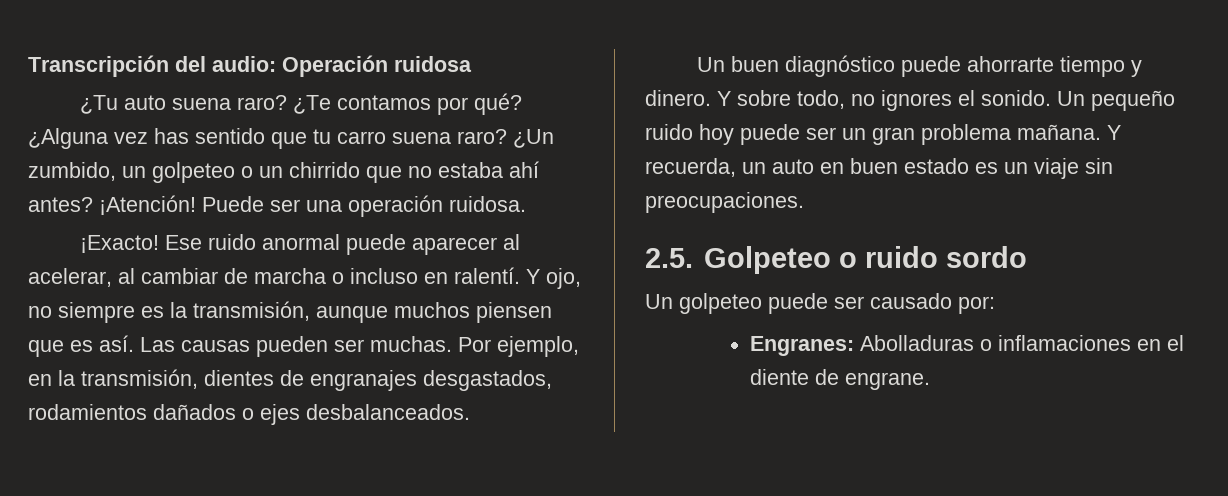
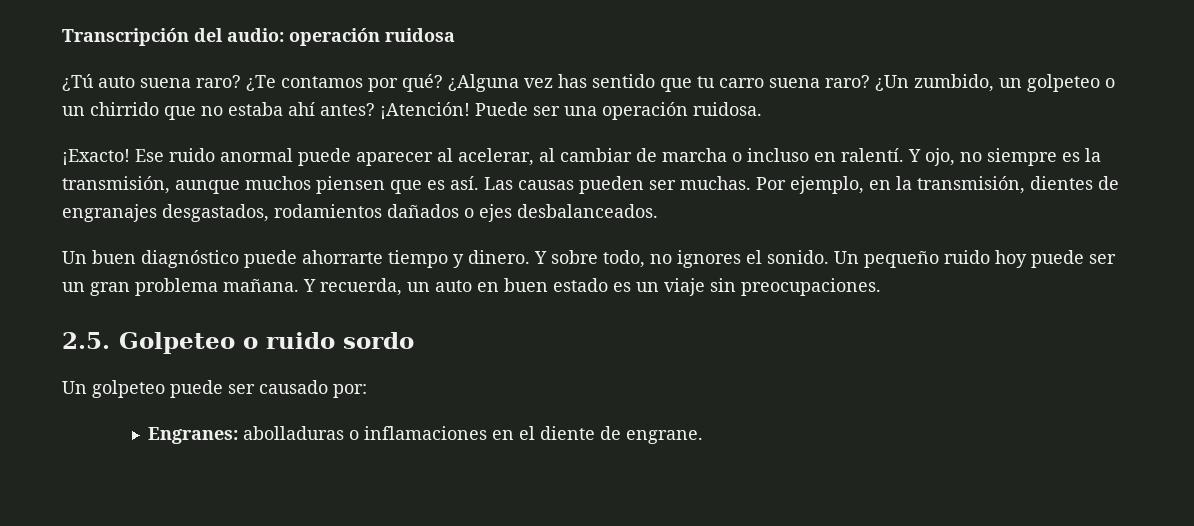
[282,55,388,77] Operación -> [289,28,380,46] operación
[80,95,119,114] ¿Tu -> [62,74,94,91] ¿Tú
[860,335,975,351] Abolladuras -> [242,426,344,440] abolladuras

